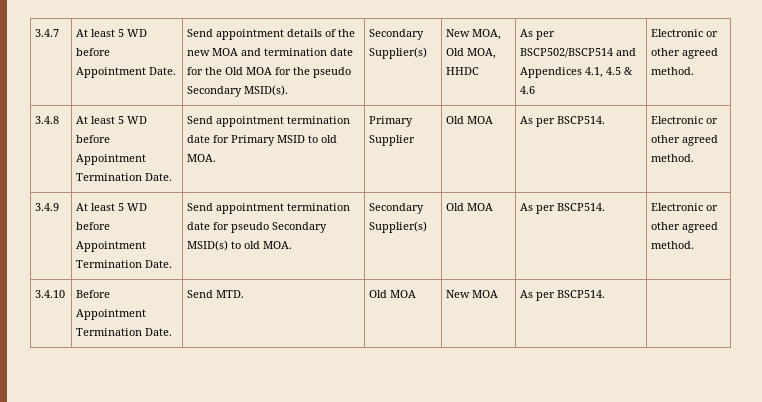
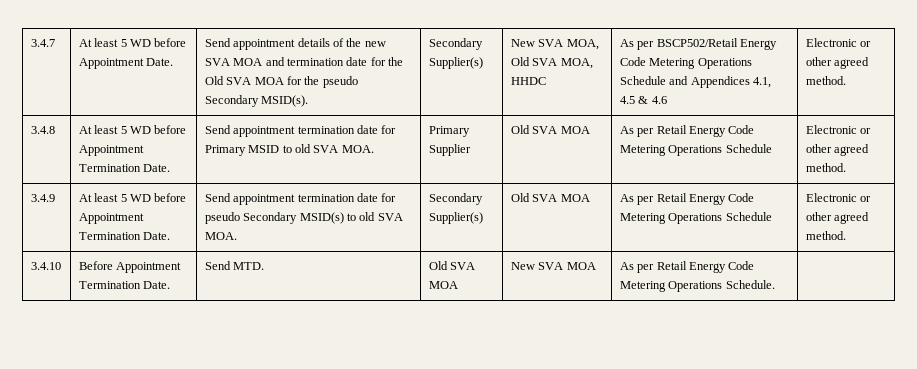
(211, 53) none -> [204,58,230,66] SVA
(244, 71) none -> [226,77,252,85] SVA
(471, 33) none -> [538,39,564,47] SVA
(465, 52) none -> [532,58,558,66] SVA
[520,48,614,58] BSCP502/BSCP514 -> [656,38,778,50] [619,57,752,69] [619,76,666,85] BSCP502/Retail Energy Code Metering Operations Schedule
(338, 139) none -> [313,145,339,153] SVA
[467,116,494,124] [520,116,606,127] MOA | As per BSCP514. -> [532,126,590,134] [619,125,755,137] [619,144,772,156] SVA MOA | As per Retail Energy Code Metering Operations Schedule
(261, 245) none -> [377,213,403,221] SVA
[467,203,494,211] [520,203,606,214] MOA | As per BSCP514. -> [532,194,590,202] [619,193,755,205] [619,212,772,224] SVA MOA | As per Retail Energy Code Metering Operations Schedule
(388, 294) none -> [450,262,476,270] SVA
[472,290,499,298] [520,290,606,301] MOA | As per BSCP514. -> [538,262,596,270] [619,261,755,273] [619,280,775,292] SVA MOA | As per Retail Energy Code Metering Operations Schedule.

